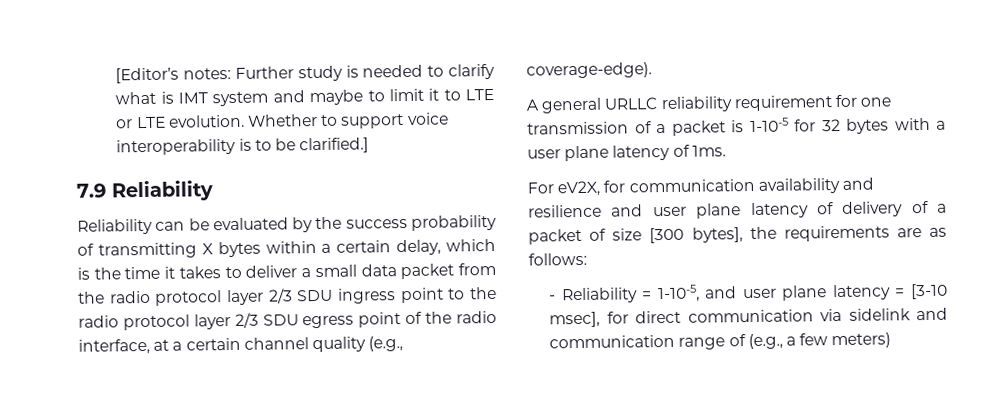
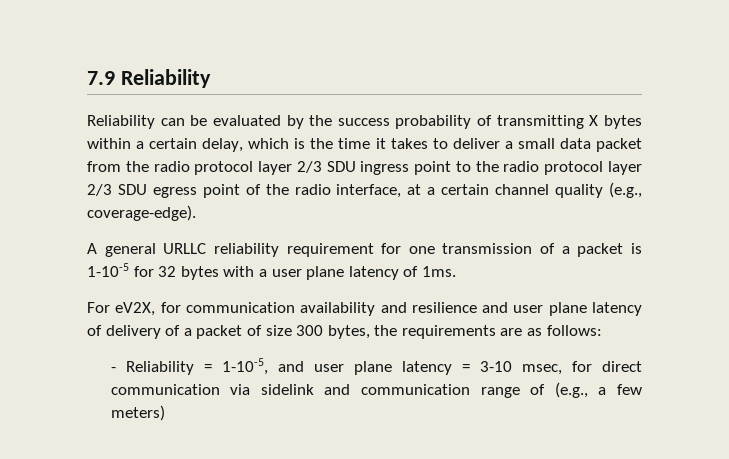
[115,63,495,84] [115,88,494,107] [116,112,449,129] [116,137,370,156] [Editor’s notes: Further study is needed to clarify what is IMT system and maybe to limit it to LTE or LTE evolution. Whether to support voice interoperability is to be clarified.] // -> (87, 78) none
[649,227,743,244] [300 bytes], -> [296,325,370,339] 300 bytes,
[911,283,948,300] [549,311,601,328] [3-10 msec], -> [479,361,562,375] 3-10 msec,

